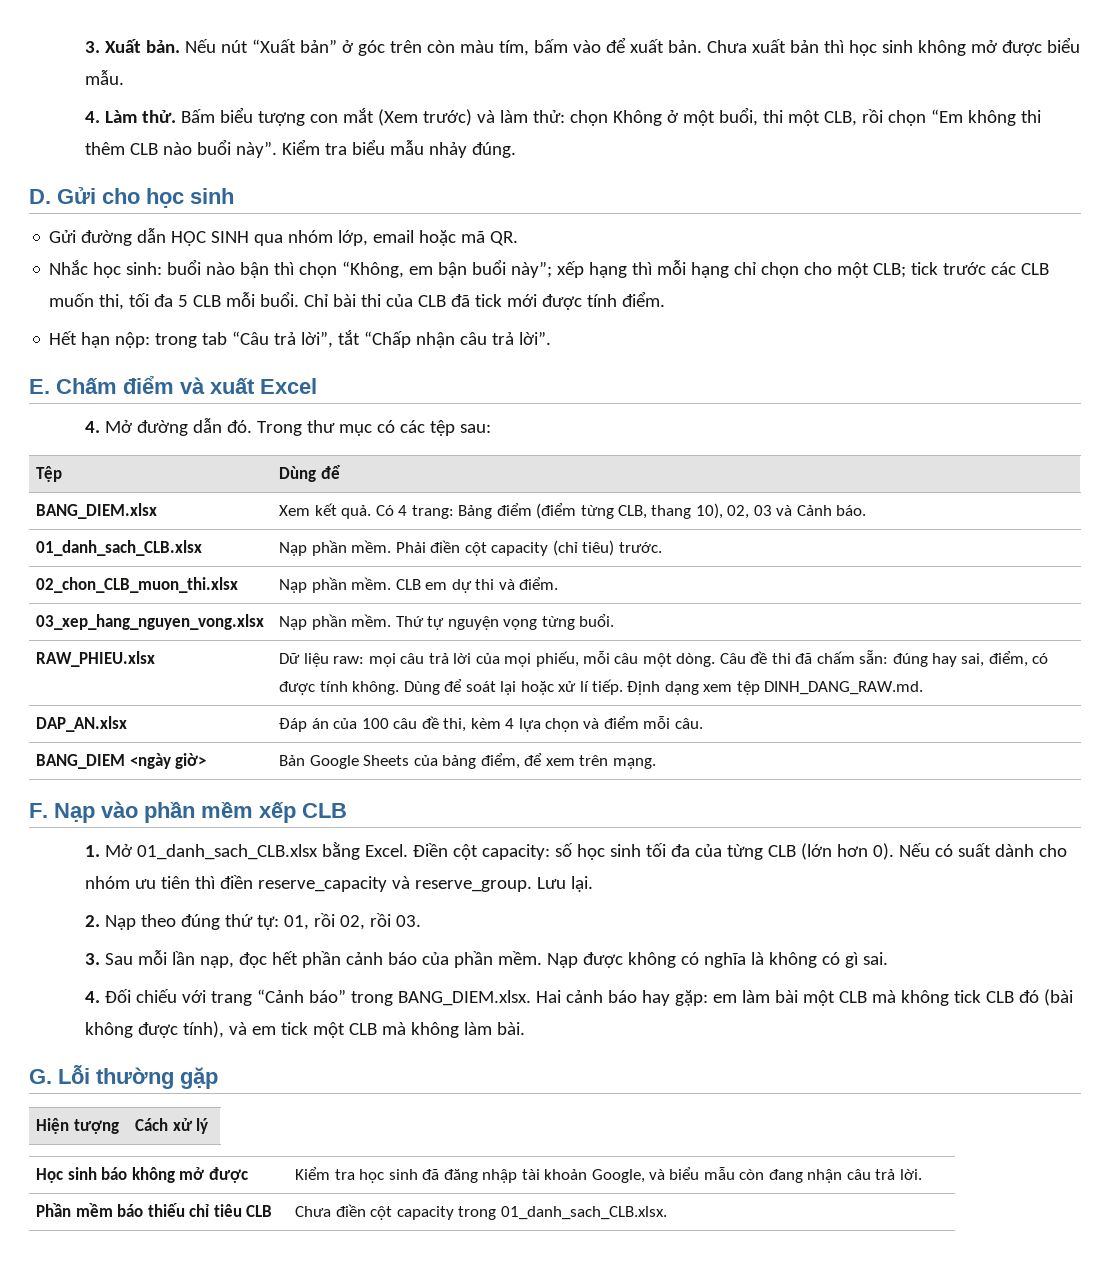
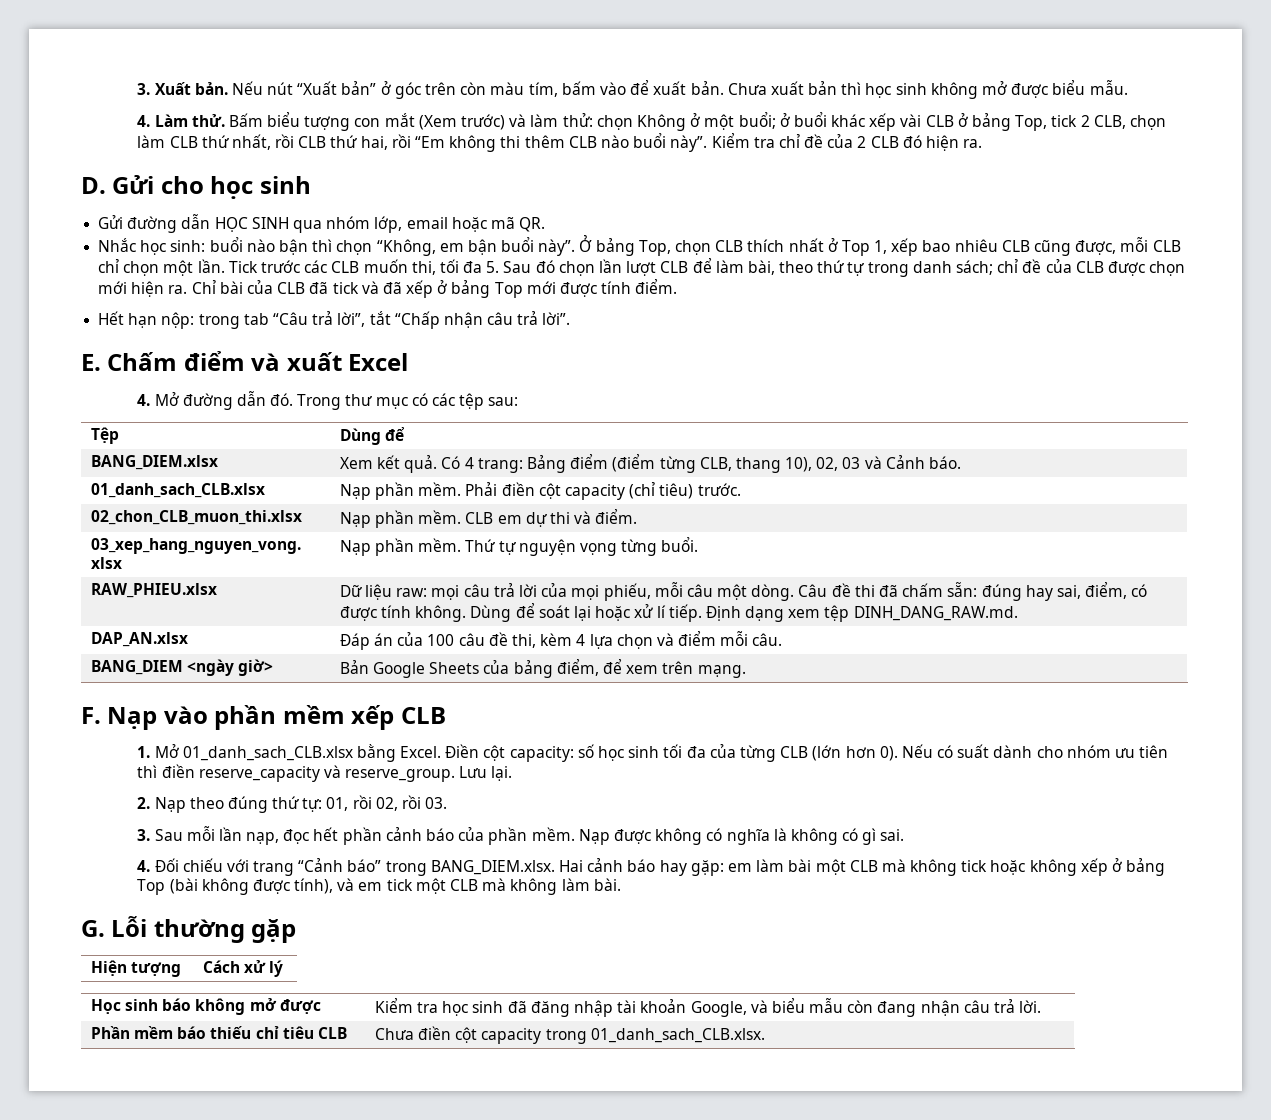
[718,107,926,126] buổi, thi một CLB, rồi chọn -> [738,112,1166,131] [137,134,411,150] buổi; ở buổi khác xếp vài CLB ở bảng Top, tick 2 CLB, chọn làm CLB thứ nhất, rồi CLB thứ hai, rồi
[351,139,516,158] biểu mẫu nhảy đúng. -> [778,134,983,151] chỉ đề của 2 CLB đó hiện ra.
[511,260,939,278] này”; xếp hạng thì mỗi hạng chỉ chọn cho một CLB; tick -> [538,235,1181,256] [98,259,258,276] này”. Ở bảng Top, chọn CLB thích nhất ở Top 1, xếp bao nhiêu CLB cũng được, mỗi CLB chỉ chọn một lần. Tick
[178,291,300,307] 5 CLB mỗi buổi. -> [486,258,1186,277] [98,281,188,297] 5. Sau đó chọn lần lượt CLB để làm bài, theo thứ tự trong danh sách; chỉ đề của CLB được chọn mới hiện ra.
[361,294,382,307] thi -> (243, 287) none
(503, 300) none -> [361,280,523,298] và đã xếp ở bảng Top
[985,990,1039,1003] CLB đó -> [990,858,1166,876] [137,879,166,895] hoặc không xếp ở bảng Top

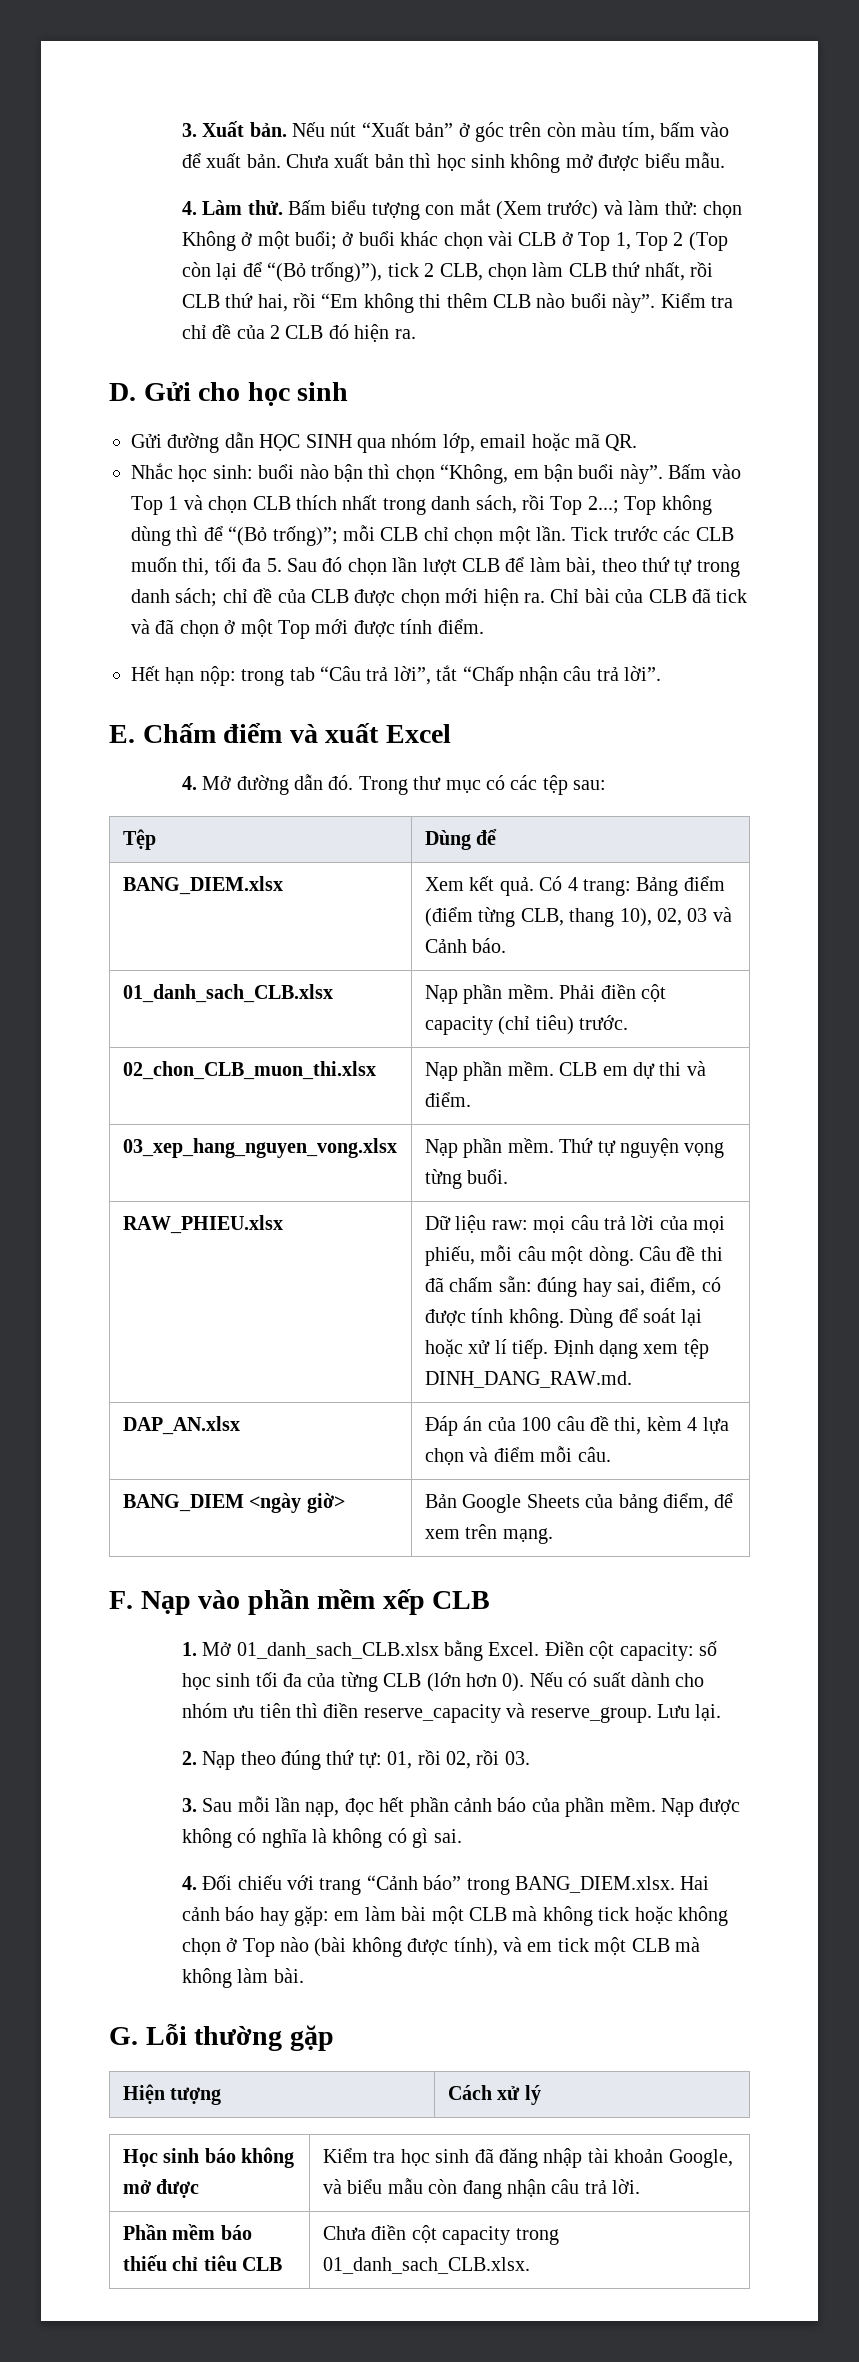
[869,113,897,131] xếp -> [443,232,483,249] chọn
[971,113,1048,131] bảng Top, -> [578,232,728,251] [181,262,383,282] Top 1, Top 2 (Top còn lại để “(Bỏ trống)”),
[579,235,1117,256] Ở bảng Top, chọn CLB thích nhất ở Top 1, xếp bao nhiêu CLB cũng được, -> [668,464,741,479] [131,495,712,515] [131,526,338,546] Bấm vào Top 1 và chọn CLB thích nhất trong danh sách, rồi Top 2...; Top không dùng thì để “(Bỏ trống)”;
[406,280,491,298] xếp ở bảng -> [179,619,273,637] chọn ở một
[1080,858,1166,876] [137,879,166,895] xếp ở bảng Top -> [181,1937,309,1957] chọn ở Top nào

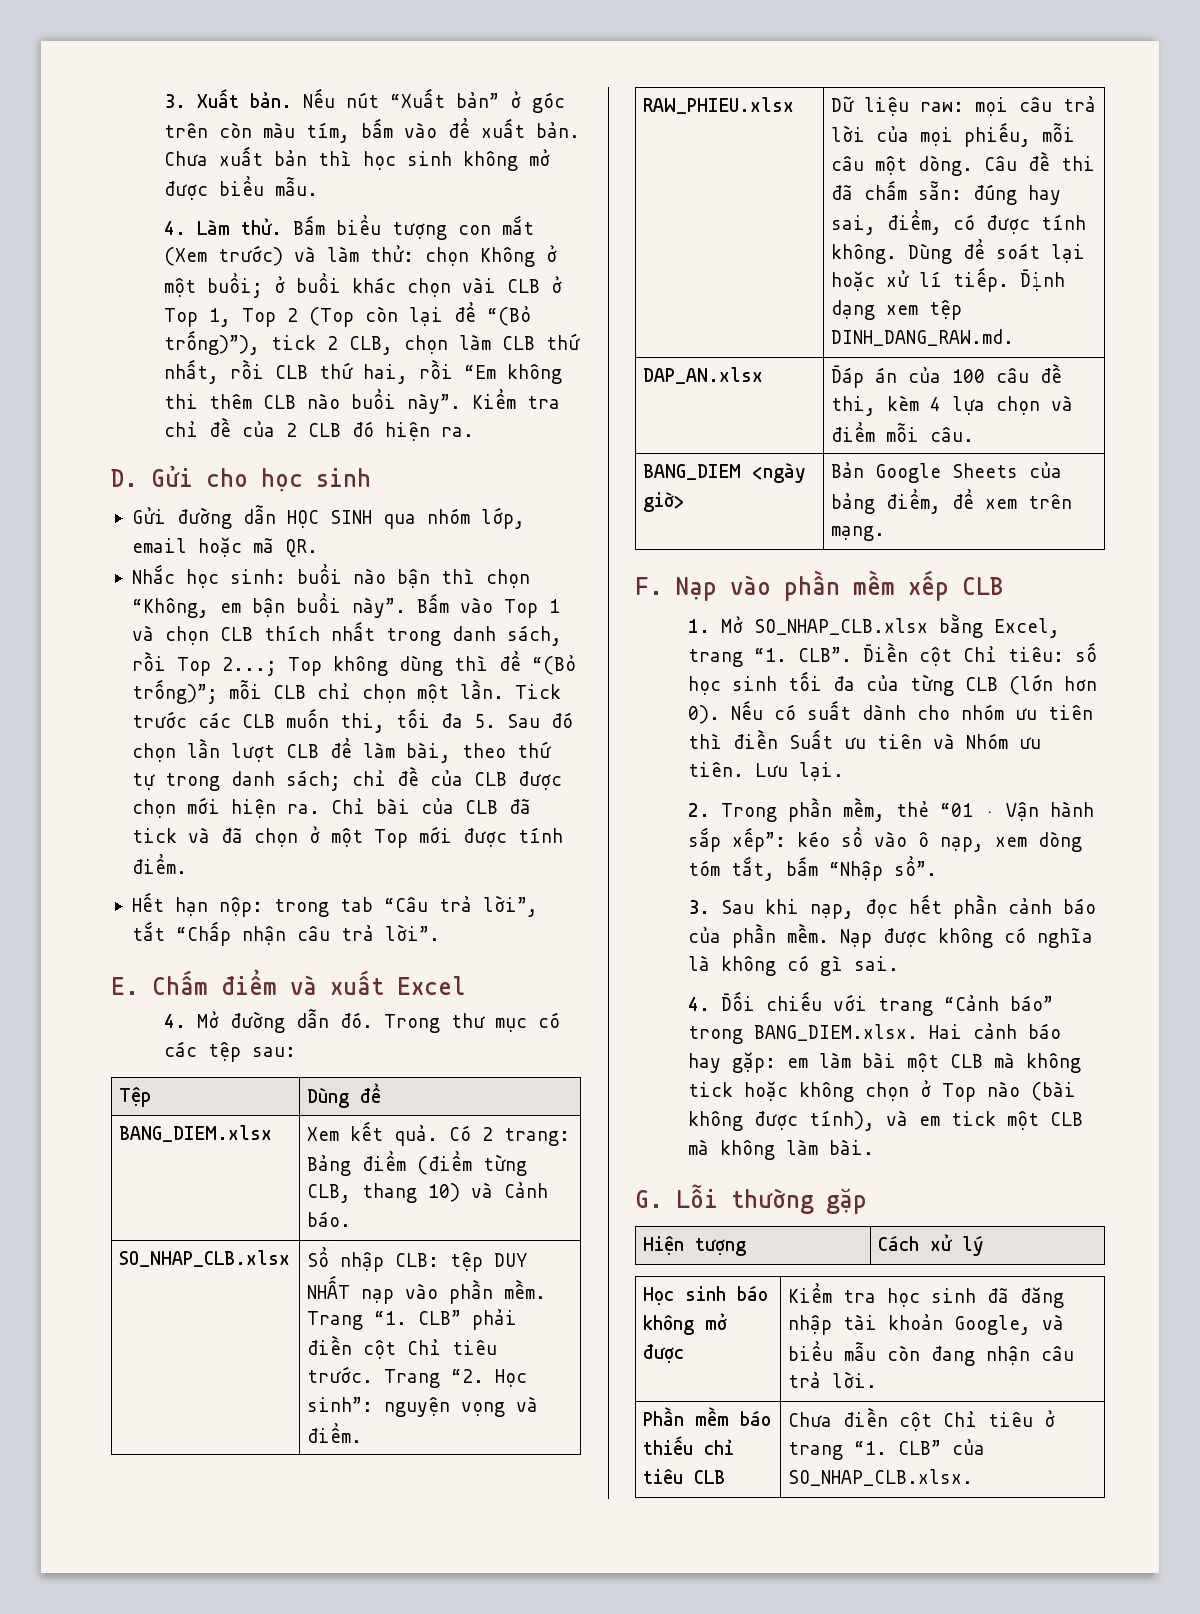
[567,877,578,891] 4 -> [482,1127,494,1141] 2
[619,908,708,927] 10), 02, 03 -> [428,1183,461,1202] 10)
[122,984,333,1003] [424,984,666,1004] [424,1015,629,1035] [122,1061,376,1080] [424,1061,706,1081] [424,1092,471,1107] [122,1138,397,1158] [424,1138,725,1158] [424,1169,509,1189] 01_danh_sach_CLB.xlsx | Nạp phần mềm. Phải điền cột capacity (chỉ tiêu) trước. // 02_chon_CLB_muon_thi.xlsx | Nạp phần mềm. CLB em dự thi và điểm. // 03_xep_hang_nguyen_vong.xlsx | Nạp phần mềm. Thứ tự nguyện vọng từng buổi. -> [119,1250,291,1267] [307,1246,528,1272] [307,1275,547,1304] [307,1309,518,1330] [307,1335,498,1359] [307,1366,528,1388] [307,1396,539,1417] [307,1422,363,1443] SO_NHAP_CLB.xlsx | Sổ nhập CLB: tệp DUY NHẤT nạp vào phần mềm. Trang “1. CLB” phải điền cột Chỉ tiêu trước. Trang “2. Học sinh”: nguyện vọng và điểm.
[236,1640,694,1661] 01_danh_sach_CLB.xlsx bằng Excel. Điền cột capacity: -> [754,613,1061,638] [688,642,1065,667] SO_NHAP_CLB.xlsx bằng Excel, trang “1. CLB”. Điền cột Chỉ tiêu:
[363,1703,722,1723] [181,1750,530,1770] reserve_capacity và reserve_group. Lưu lại. // 2. Nạp theo đúng thứ tự: 01, rồi 02, rồi 03. -> [789,729,1042,749] [688,762,845,781] [688,797,1095,822] [688,826,1083,852] [688,855,938,881] Suất ưu tiên và Nhóm ưu tiên. Lưu lại. // 2. Trong phần mềm, thẻ “01 · Vận hành sắp xếp”: kéo sổ vào ô nạp, xem dòng tóm tắt, bấm “Nhập sổ”.
[237,1796,300,1812] mỗi lần -> [765,899,800,914] khi
[442,2226,559,2245] [322,2257,530,2274] capacity trong 01_danh_sach_CLB.xlsx. -> [943,1410,1056,1427] [788,1439,986,1460] [788,1469,974,1486] Chỉ tiêu ở trang “1. CLB” của SO_NHAP_CLB.xlsx.

